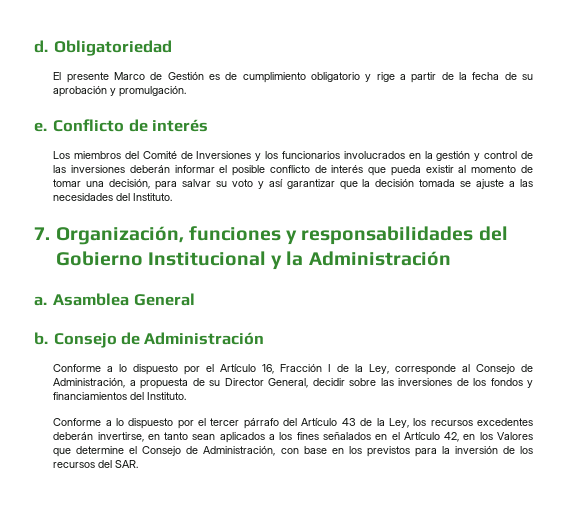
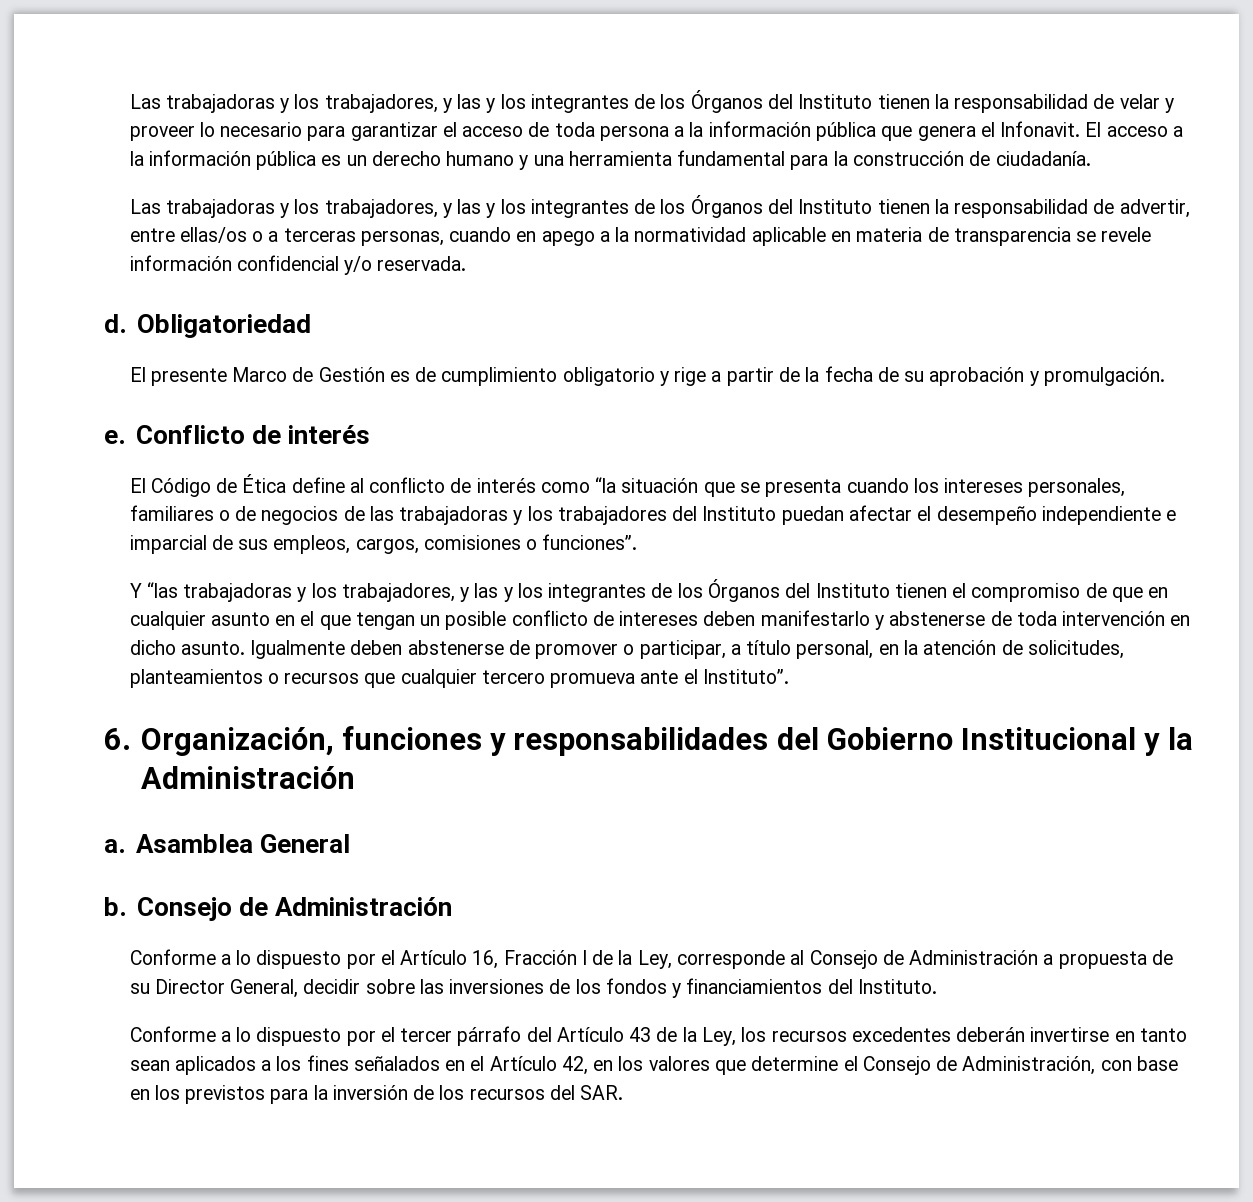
(34, 46) none -> [129,90,1174,113] [129,121,1183,141] [129,150,1091,170] [129,195,1190,218] [129,227,1152,246] [129,255,467,275] Las trabajadoras y los trabajadores, y las y los integrantes de los Órganos del Instituto tienen la responsabilidad de velar y proveer lo necesario para garantizar el acceso de toda persona a la información pública que genera el Infonavit. El acceso a la información pública es un derecho humano y una herramienta fundamental para la construcción de ciudadanía. // Las trabajadoras y los trabajadores, y las y los integrantes de los Órganos del Instituto tienen la responsabilidad de advertir, entre ellas/os o a terceras personas, cuando en apego a la normatividad aplicable en materia de transparencia se revele información confidencial y/o reservada. //
[53,151,533,161] [53,165,533,176] [53,179,533,190] [53,193,173,201] [34,227,50,240] Los miembros del Comité de Inversiones y los funcionarios involucrados en la gestión y control de las inversiones deberán informar el posible conflicto de interés que pueda existir al momento de tomar una decisión, para salvar su voto y así garantizar que la decisión tomada se ajuste a las necesidades del Instituto. // 7. -> [129,474,1126,497] [129,505,1177,525] [129,534,638,554] [129,579,1169,602] [129,610,1191,630] [129,640,1124,659] [129,669,789,688] [104,728,131,750] El Código de Ética define al conflicto de interés como “la situación que se presenta cuando los intereses personales, familiares o de negocios de las trabajadoras y los trabajadores del Instituto puedan afectar el desempeño independiente e imparcial de sus empleos, cargos, comisiones o funciones”. // Y “las trabajadoras y los trabajadores, y las y los integrantes de los Órganos del Instituto tienen el compromiso de que en cualquier asunto en el que tengan un posible conflicto de intereses deben manifestarlo y abstenerse de toda intervención en dicho asunto. Igualmente deben abstenerse de promover o participar, a título personal, en la atención de solicitudes, planteamientos o recursos que cualquier tercero promueva ante el Instituto”. // 6.
[53,378,126,388] Administración, -> [909,950,1039,965] Administración
[97,432,144,442] invertirse, -> [1030,1027,1110,1042] invertirse
[496,432,533,440] Valores -> [648,1056,710,1071] valores

